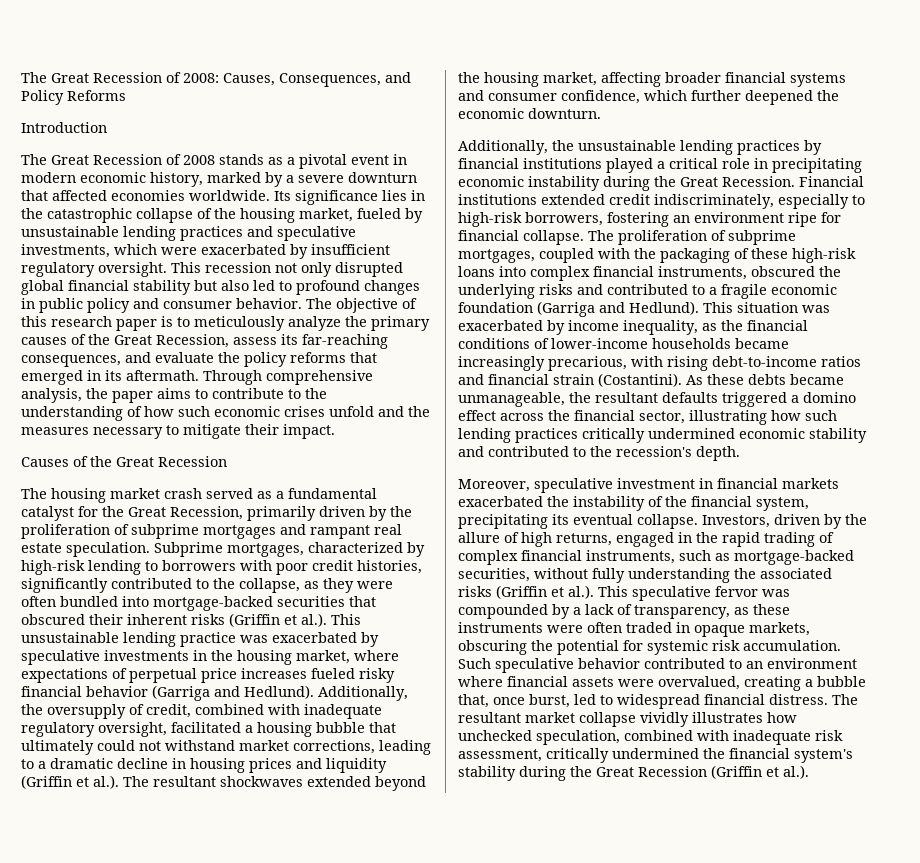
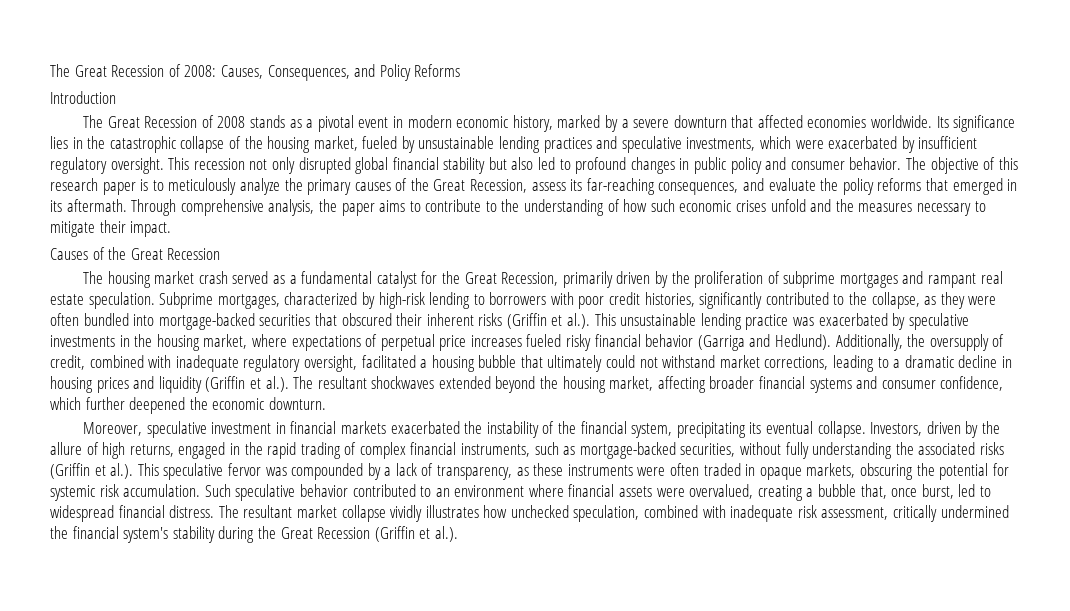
[458,140,822,155] [458,158,862,173] [458,176,864,191] [458,194,865,209] [458,212,841,227] [458,230,796,245] [458,248,856,263] [458,266,841,281] [458,284,837,299] [458,301,830,317] [458,320,808,335] [458,338,789,349] [458,356,861,371] [458,373,844,387] [458,392,856,407] [458,410,837,425] [458,428,867,443] [458,446,740,461] // Additionally, the unsustainable lending practices by financial institutions played a critical role in precipitating economic instability during the Great Recession. Financial institutions extended credit indiscriminately, especially to high-risk borrowers, fostering an environment ripe for financial collapse. The proliferation of subprime mortgages, coupled with the packaging of these high-risk loans into complex financial instruments, obscured the underlying risks and contributed to a fragile economic foundation (Garriga and Hedlund). This situation was exacerbated by income inequality, as the financial conditions of lower-income households became increasingly precarious, with rising debt-to-income ratios and financial strain (Costantini). As these debts became unmanageable, the resultant defaults triggered a domino effect across the financial sector, illustrating how such lending practices critically undermined economic stability and contributed to the recession's depth. -> (326, 403) none

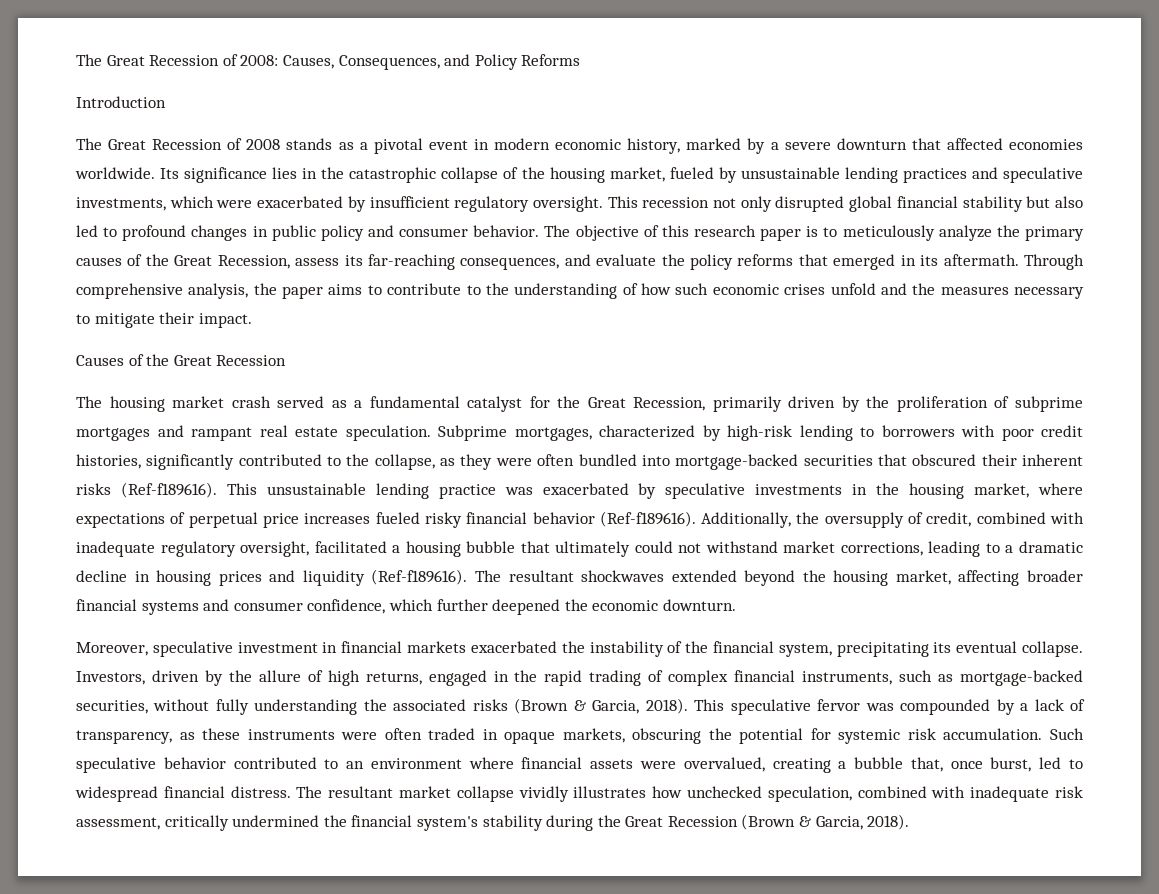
[506,313,591,329] (Griffin et al.). -> [120,482,217,498] (Ref-f189616).
[697,334,832,351] (Garriga and Hedlund). -> [599,511,696,527] (Ref-f189616).
[205,376,289,392] (Griffin et al.). -> [371,569,468,585] (Ref-f189616).
[50,463,134,479] (Griffin et al.). -> [514,698,688,714] (Brown & Garcia, 2018).
[374,526,458,542] (Griffin et al.). -> [741,814,910,830] (Brown & Garcia, 2018).

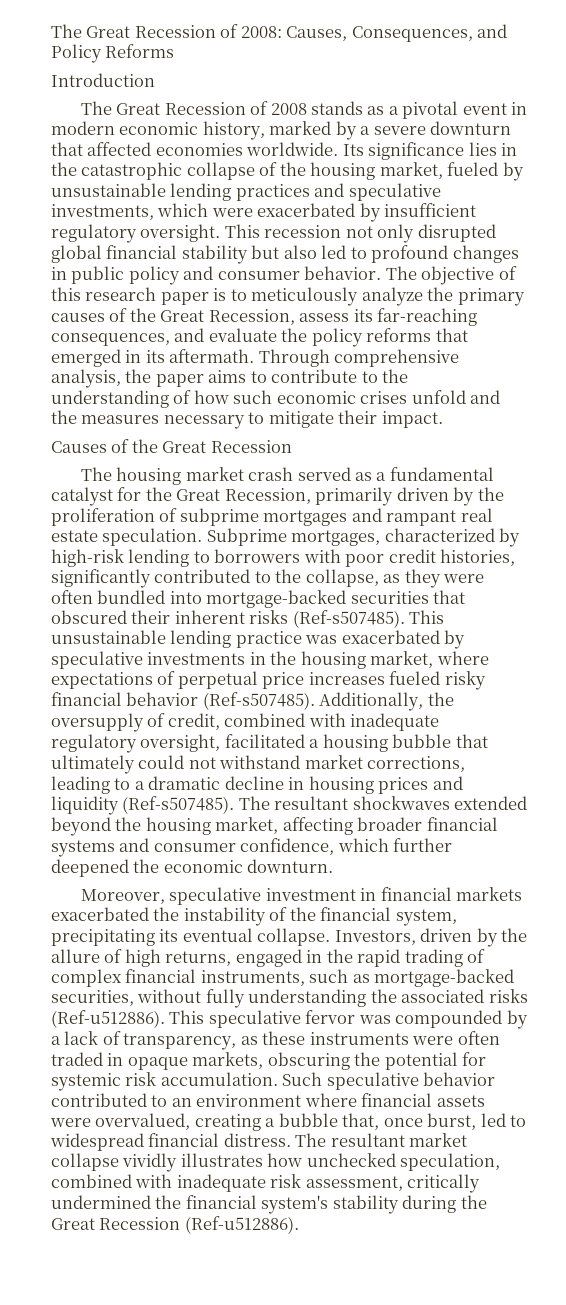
[120,482,217,498] (Ref-f189616). -> [292,610,405,628] (Ref-s507485).
[599,511,696,527] (Ref-f189616). -> [202,692,315,710] (Ref-s507485).
[371,569,468,585] (Ref-f189616). -> [122,796,235,814] (Ref-s507485).
[514,698,688,714] (Brown & Garcia, 2018). -> [51,1010,165,1028] (Ref-u512886).
[741,814,910,830] (Brown & Garcia, 2018). -> [184,1216,299,1234] (Ref-u512886).

